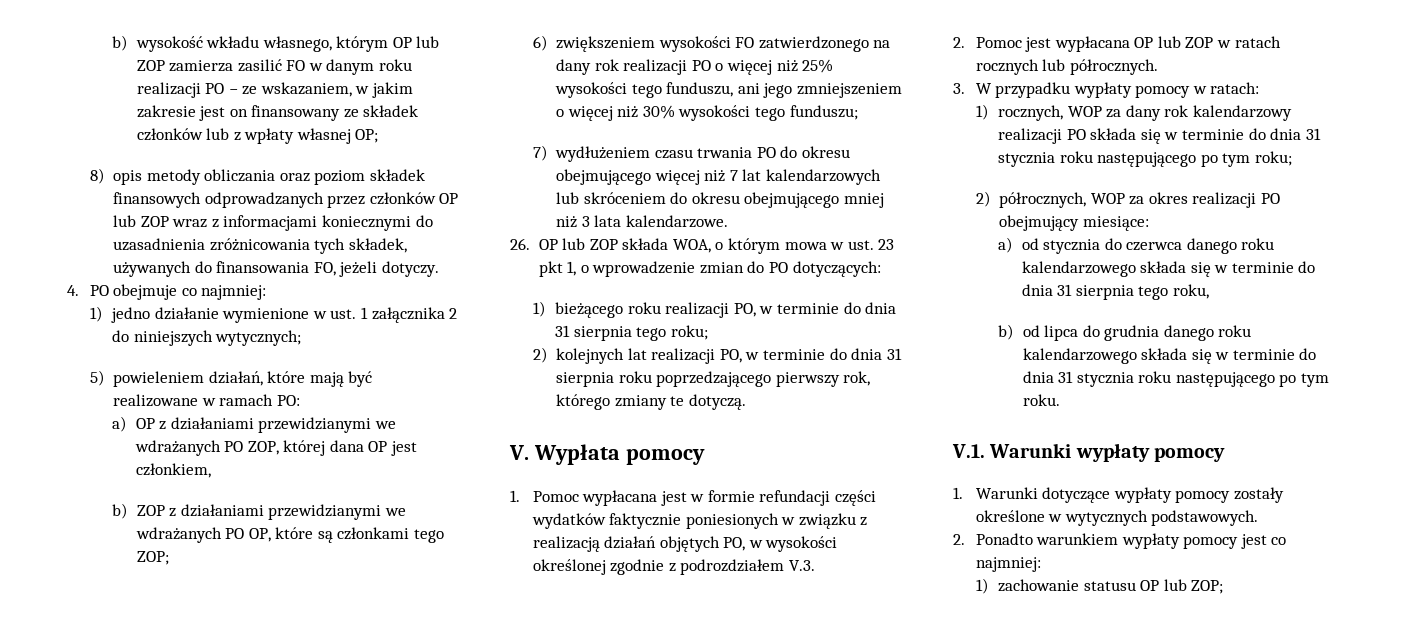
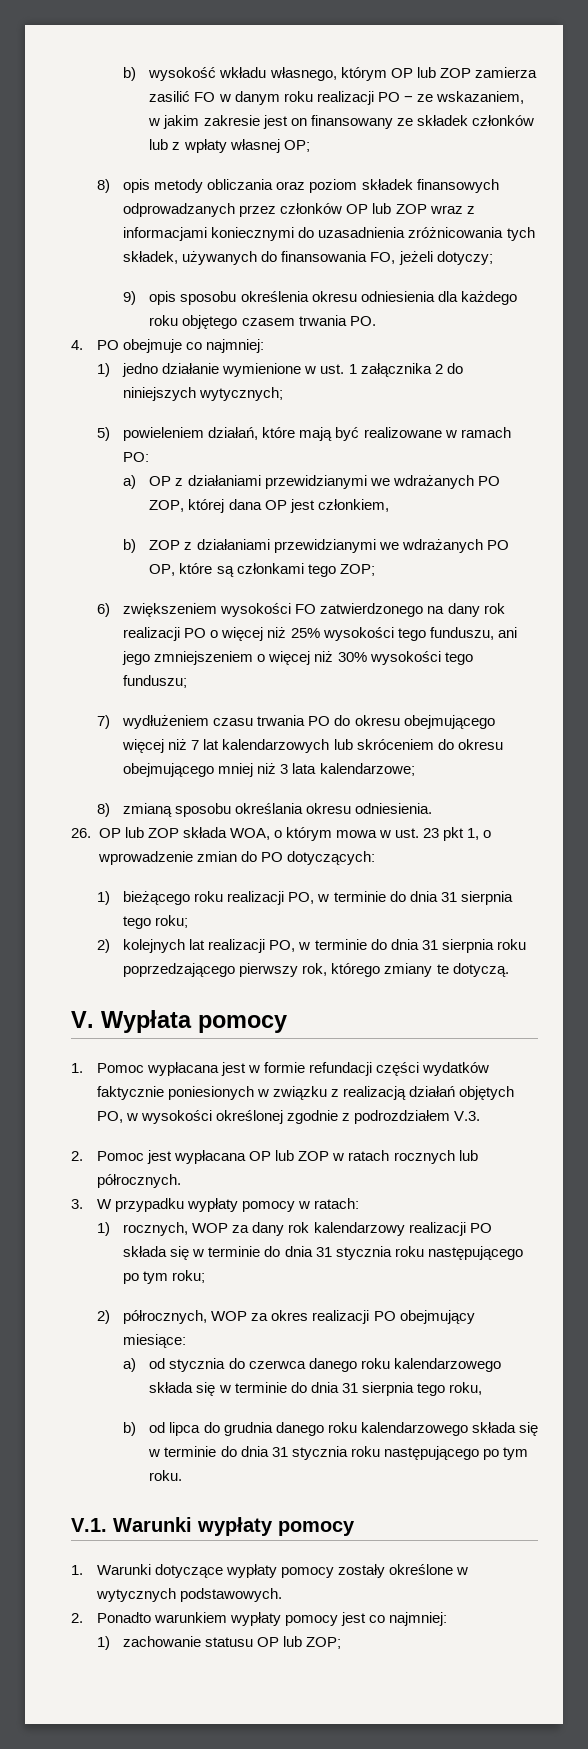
[381,261,439,277] dotyczy. -> [436,251,493,265] [123,291,517,305] [149,315,376,329] dotyczy; // 9) opis sposobu określenia okresu odniesienia dla każdego roku objętego czasem trwania PO.
[625,215,728,228] kalendarzowe. -> [319,763,415,776] [97,803,433,817] kalendarzowe; // 8) zmianą sposobu określania okresu odniesienia.

